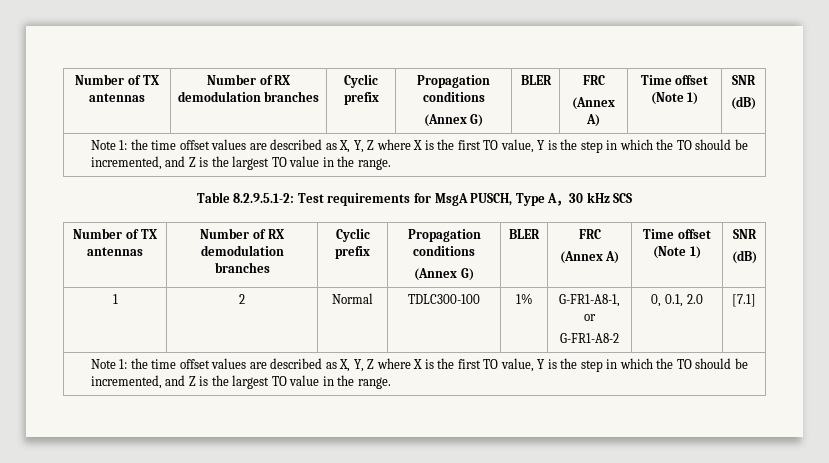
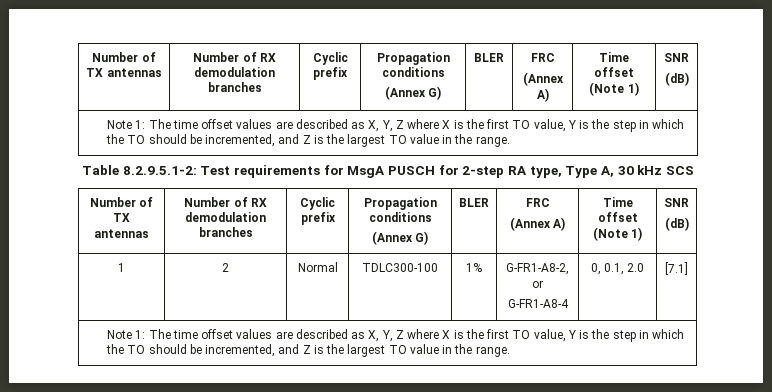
[130,139,148,150] the -> [148,119,171,129] The
[470,193,570,206] PUSCH, Type A， -> [388,165,614,178] PUSCH for 2-step RA type, Type A,
[559,294,620,307] G-FR1-A8-1, -> [506,263,569,275] G-FR1-A8-2,
[560,333,619,343] G-FR1-A8-2 -> [507,299,569,308] G-FR1-A8-4
[130,358,148,369] the -> [148,329,171,339] The

